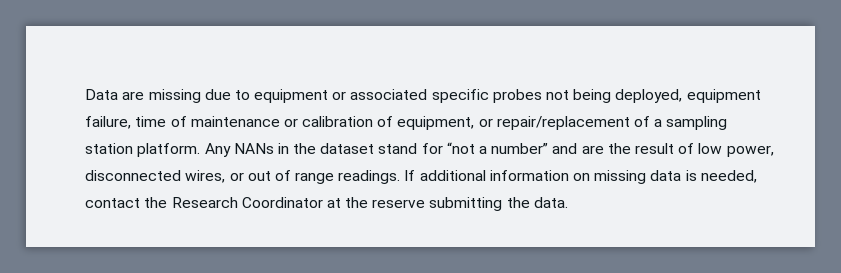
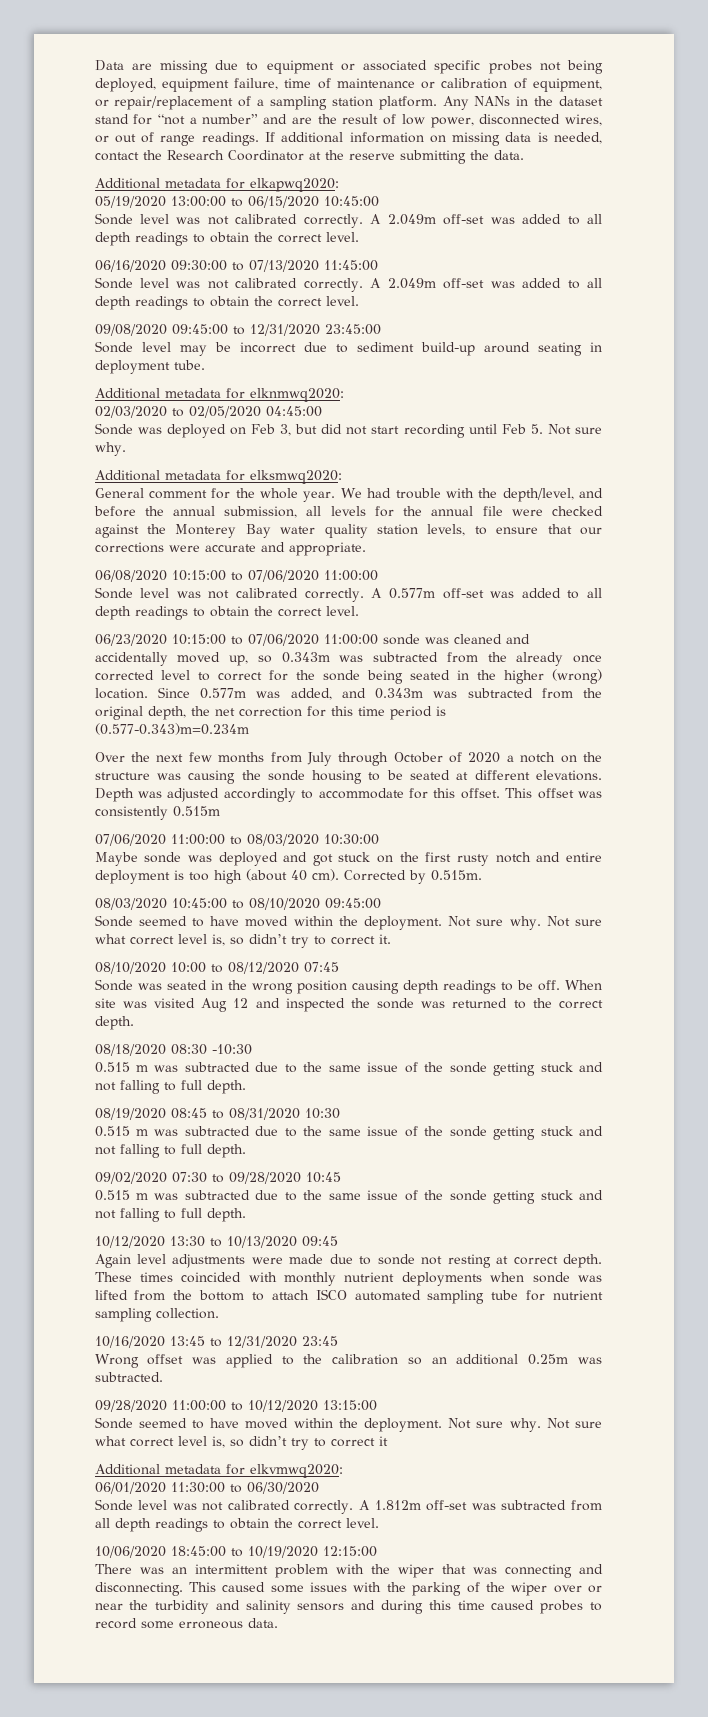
(568, 202) none -> [94,178,339,192] [94,196,379,208] [94,213,602,228] [94,232,359,246] [94,260,378,272] [94,277,602,292] [94,296,359,310] [94,324,381,336] [94,341,602,356] [94,360,205,374] [94,388,344,402] [94,406,322,418] [94,423,602,438] [94,442,126,456] [94,470,342,484] [94,488,604,502] [93,506,603,518] [94,524,602,538] [94,542,366,556] [94,570,378,582] [94,587,602,602] [94,606,359,620] [94,634,530,646] [94,652,603,666] [94,669,602,684] [94,687,603,700] [94,706,446,720] [94,723,249,735] [94,752,602,766] [94,770,603,784] [94,788,602,802] [94,806,220,820] [94,834,379,846] [94,852,603,866] [94,869,482,884] [94,898,381,910] [94,915,602,930] [94,934,391,948] [94,962,339,974] [94,979,602,994] [94,998,604,1012] [94,1016,134,1030] [94,1044,252,1056] [94,1062,604,1076] [94,1080,246,1094] [94,1108,340,1120] [94,1126,604,1140] [94,1144,246,1158] [94,1172,341,1184] [94,1190,604,1204] [94,1208,246,1222] [94,1236,338,1248] [94,1254,602,1268] [94,1272,602,1286] [94,1289,603,1304] [94,1308,219,1322] [94,1336,338,1348] [94,1354,602,1368] [94,1372,163,1382] [94,1400,377,1412] [94,1417,602,1432] [94,1436,388,1450] [94,1464,343,1478] [94,1482,319,1494] [94,1499,602,1514] [94,1518,379,1532] [94,1546,377,1558] [94,1564,603,1578] [94,1582,603,1596] [94,1600,602,1614] [94,1618,278,1629] // Additional metadata for elkapwq2020: // 05/19/2020 13:00:00 to 06/15/2020 10:45:00 // Sonde level was not calibrated correctly. A 2.049m off-set was added to all depth readings to obtain the correct level. // 06/16/2020 09:30:00 to 07/13/2020 11:45:00 // Sonde level was not calibrated correctly. A 2.049m off-set was added to all depth readings to obtain the correct level. // 09/08/2020 09:45:00 to 12/31/2020 23:45:00 // Sonde level may be incorrect due to sediment build-up around seating in deployment tube. // Additional metadata for elknmwq2020: // 02/03/2020 to 02/05/2020 04:45:00 // Sonde was deployed on Feb 3, but did not start recording until Feb 5. Not sure why. // Additional metadata for elksmwq2020: // General comment for the whole year. We had trouble with the depth/level, and before the annual submission, all levels for the annual file were checked against the Monterey Bay water quality station levels, to ensure that our corrections were accurate and appropriate. // 06/08/2020 10:15:00 to 07/06/2020 11:00:00 // Sonde level was not calibrated correctly. A 0.577m off-set was added to all depth readings to obtain the correct level. // 06/23/2020 10:15:00 to 07/06/2020 11:00:00 sonde was cleaned and accidentally moved up, so 0.343m was subtracted from the already once corrected level to correct for the sonde being seated in the higher (wrong) location. Since 0.577m was added, and 0.343m was subtracted from the original depth, the net correction for this time period is (0.577-0.343)m=0.234m // Over the next few months from July through October of 2020 a notch on the structure was causing the sonde housing to be seated at different elevations. Depth was adjusted accordingly to accommodate for this offset. This offset was consistently 0.515m // 07/06/2020 11:00:00 to 08/03/2020 10:30:00 // Maybe sonde was deployed and got stuck on the first rusty notch and entire deployment is too high (about 40 cm). Corrected by 0.515m. // 08/03/2020 10:45:00 to 08/10/2020 09:45:00 // Sonde seemed to have moved within the deployment. Not sure why. Not sure what correct level is, so didn’t try to correct it. // 08/10/2020 10:00 to 08/12/2020 07:45 // Sonde was seated in the wrong position causing depth readings to be off. When site was visited Aug 12 and inspected the sonde was returned to the correct depth. // 08/18/2020 08:30 -10:30 // 0.515 m was subtracted due to the same issue of the sonde getting stuck and not falling to full depth. // 08/19/2020 08:45 to 08/31/2020 10:30 // 0.515 m was subtracted due to the same issue of the sonde getting stuck and not falling to full depth. // 09/02/2020 07:30 to 09/28/2020 10:45 // 0.515 m was subtracted due to the same issue of the sonde getting stuck and not falling to full depth. // 10/12/2020 13:30 to 10/13/2020 09:45 // Again level adjustments were made due to sonde not resting at correct depth. These times coincided with monthly nutrient deployments when sonde was lifted from the bottom to attach ISCO automated sampling tube for nutrient sampling collection. // 10/16/2020 13:45 to 12/31/2020 23:45 // Wrong offset was applied to the calibration so an additional 0.25m was subtracted. // 09/28/2020 11:00:00 to 10/12/2020 13:15:00 // Sonde seemed to have moved within the deployment. Not sure why. Not sure what correct level is, so didn’t try to correct it // Additional metadata for elkvmwq2020: // 06/01/2020 11:30:00 to 06/30/2020 // Sonde level was not calibrated correctly. A 1.812m off-set was subtracted from all depth readings to obtain the correct level. // 10/06/2020 18:45:00 to 10/19/2020 12:15:00 // There was an intermittent problem with the wiper that was connecting and disconnecting. This caused some issues with the parking of the wiper over or near the turbidity and salinity sensors and during this time caused probes to record some erroneous data.

